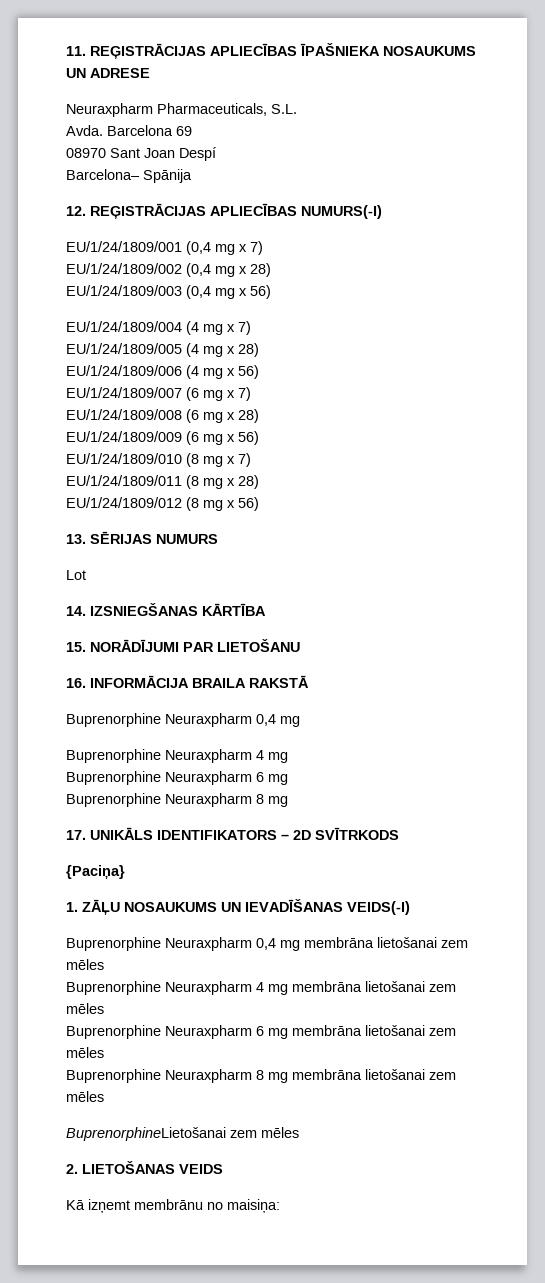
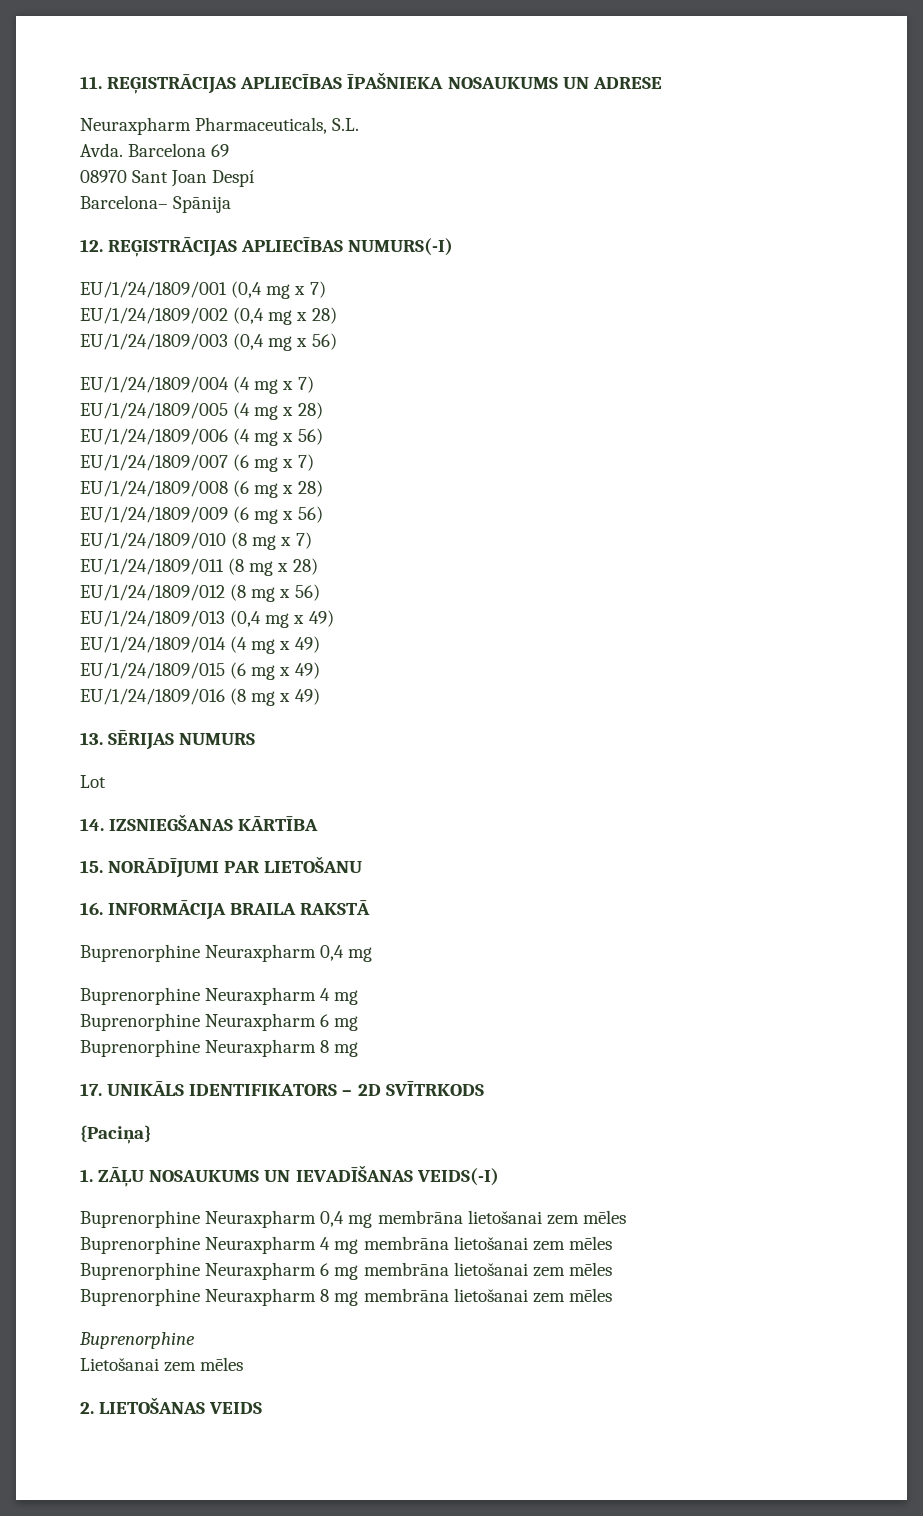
(259, 504) none -> [80,610,334,628] [80,636,320,654] [80,662,320,680] [80,688,320,706] // EU/1/24/1809/013 (0,4 mg x 49) // EU/1/24/1809/014 (4 mg x 49) // EU/1/24/1809/015 (6 mg x 49) // EU/1/24/1809/016 (8 mg x 49)
[66,1127,226,1141] BuprenorphineLietošanai -> [79,1332,195,1349] [80,1358,159,1371] Buprenorphine // Lietošanai
[66,1199,280,1213] // Kā izņemt membrānu no maisiņa: -> (263, 1408) none

